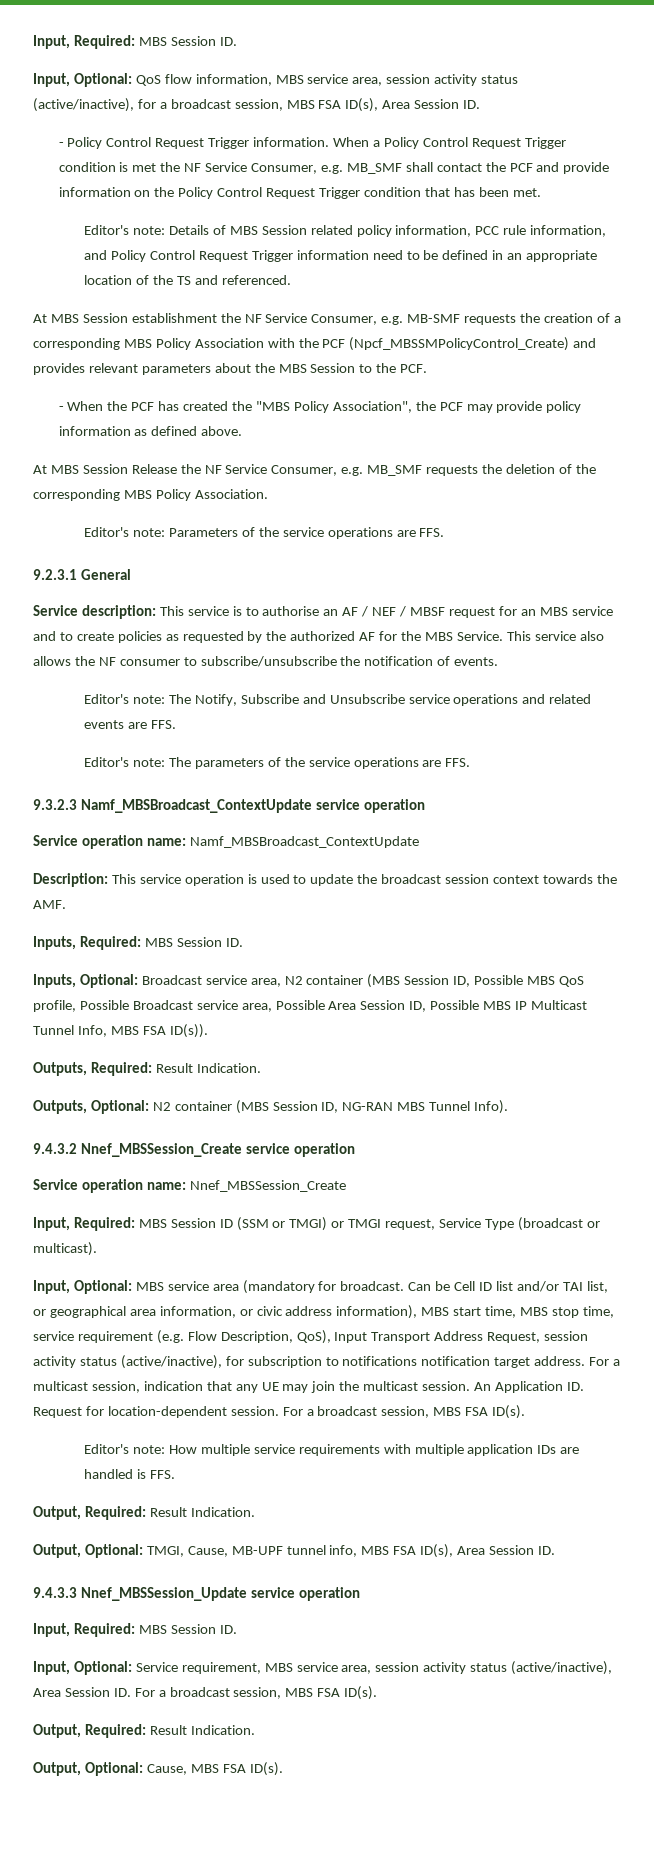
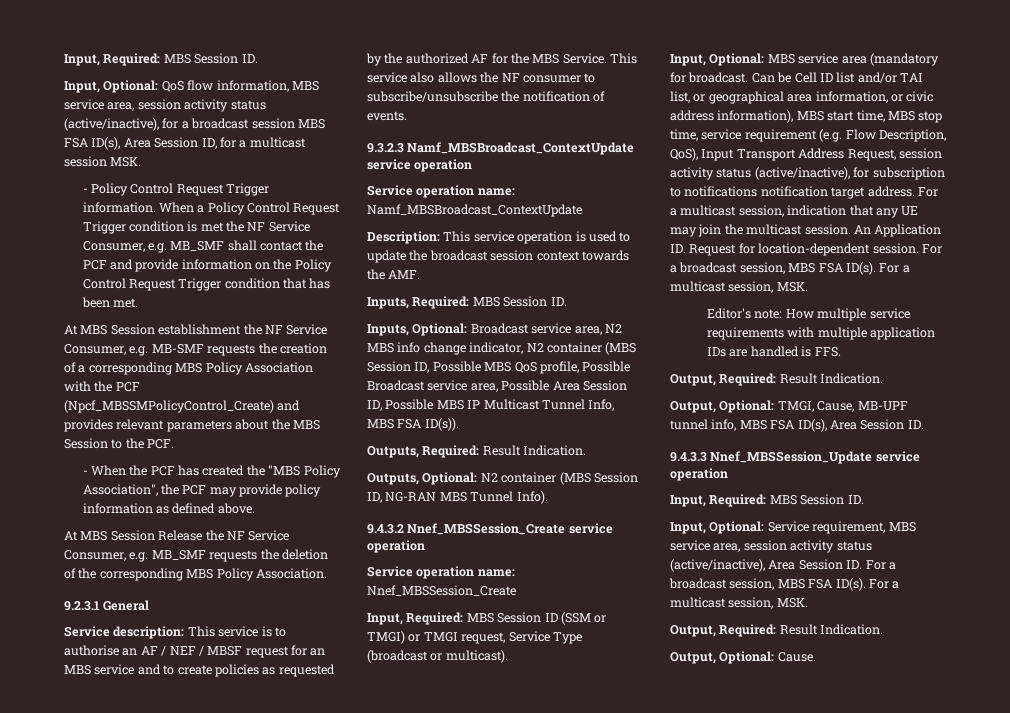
[234,98,481,112] session, MBS FSA ID(s), Area Session ID. -> [251,118,325,129] [64,137,306,150] [64,156,142,167] session MBS FSA ID(s), Area Session ID, for a multicast session MSK.
[84,225,607,237] [84,250,598,262] [84,275,291,285] // Editor's note: Details of MBS Session related policy information, PCC rule information, and Policy Control Request Trigger information need to be defined in an appropriate location of the TS and referenced. -> (138, 303) none
[84,527,445,539] // Editor's note: Parameters of the service operations are FFS. -> (327, 573) none
[84,694,592,706] [84,720,176,729] [84,757,471,769] // Editor's note: The Notify, Subscribe and Unsubscribe service operations and related events are FFS. // Editor's note: The parameters of the service operations are FFS. -> (407, 116) none
(303, 980) none -> [367,342,544,355] MBS info change indicator, N2
(526, 1412) none -> [879,263,910,273] [670,281,808,293] For a multicast session, MSK.
[33,1724,255,1738] [33,1762,283,1776] // Output, Required: Result Indication. // Output, Optional: Cause, MBS FSA ID(s). -> [868,579,900,589] [670,597,808,609] [670,624,884,637] [670,651,816,664] For a multicast session, MSK. // Output, Required: Result Indication. // Output, Optional: Cause.

